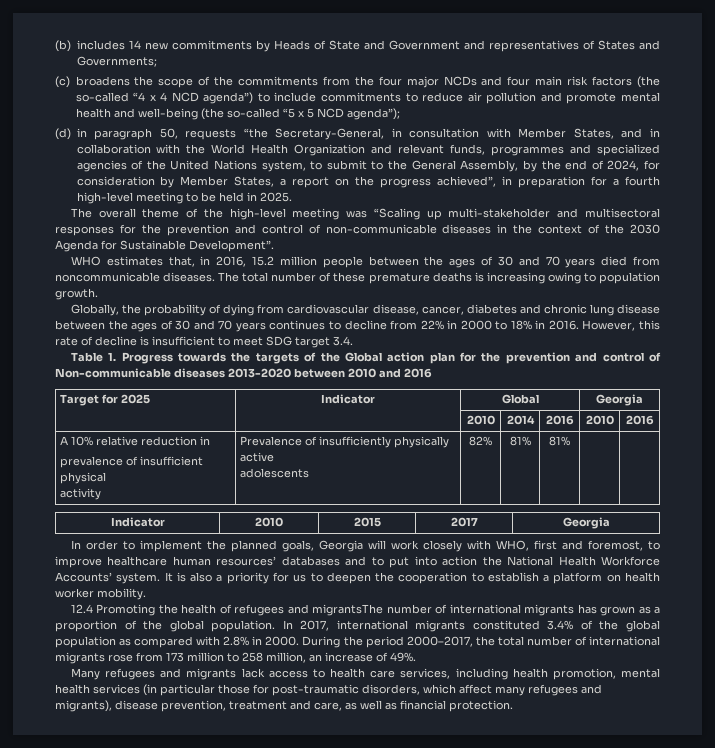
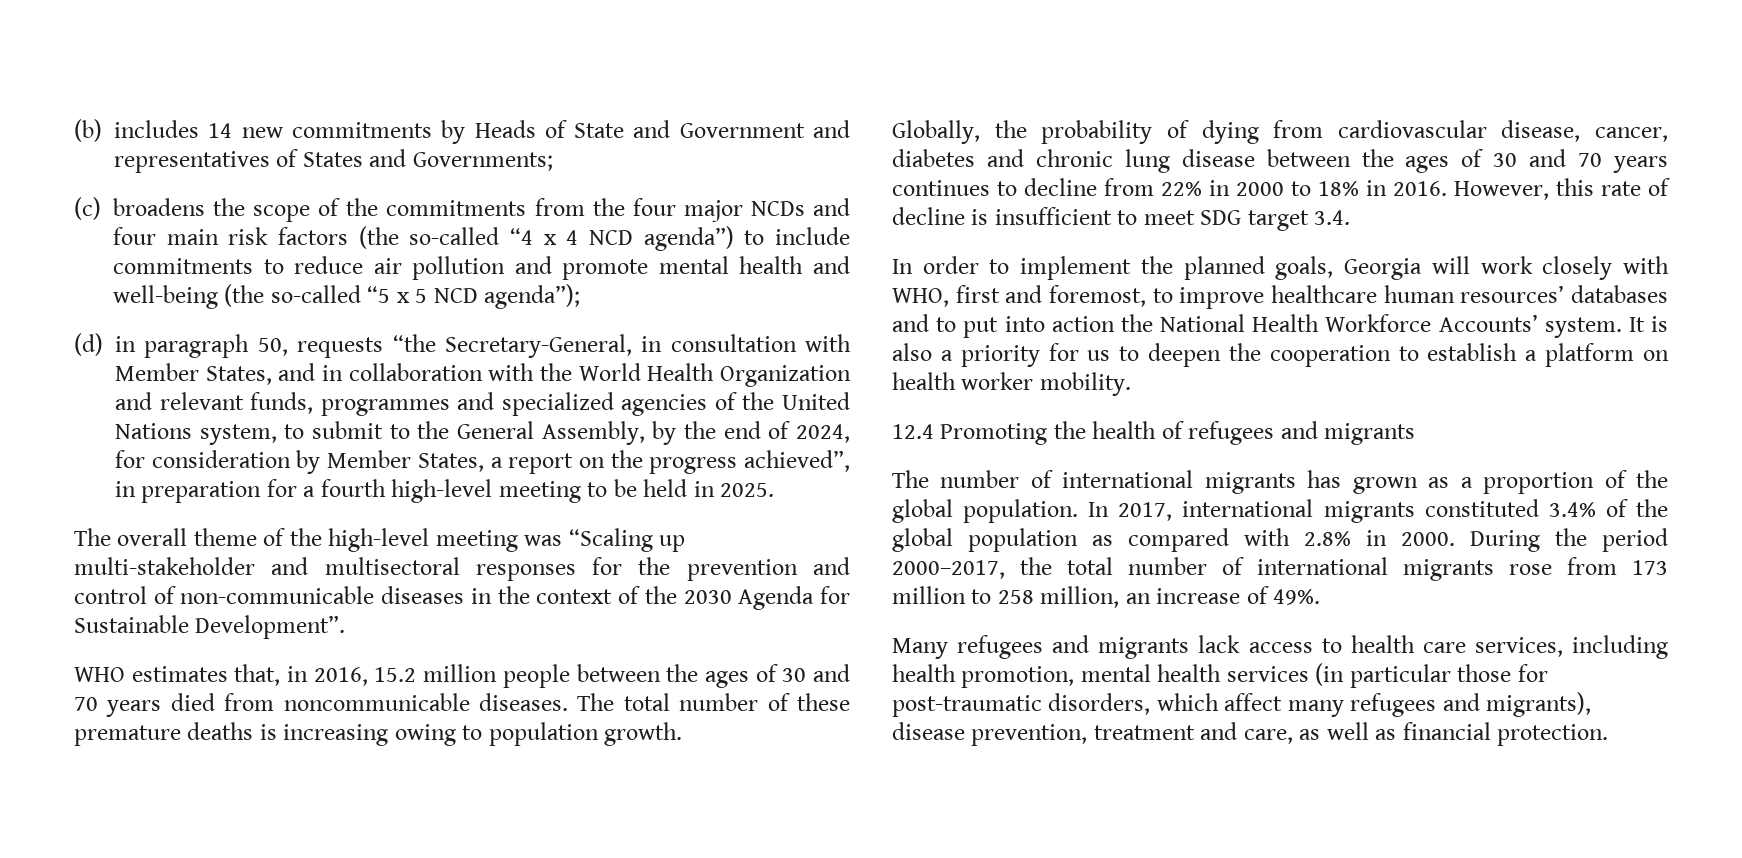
[70,352,661,364] [55,368,432,378] [60,394,151,406] [321,394,375,404] [501,394,539,404] [596,394,643,406] [466,415,495,425] [506,415,535,425] [545,415,574,425] [585,415,614,425] [625,415,654,425] [60,436,211,446] [60,456,204,468] [60,472,107,484] [60,488,102,500] [240,436,450,448] [240,452,275,462] [240,468,310,478] [469,436,492,446] [509,436,531,446] [549,436,570,446] [110,517,165,527] [255,517,283,527] [353,517,381,527] [450,517,478,527] [562,517,610,529] // Table 1. Progress towards the targets of the Global action plan for the prevention and control of Non-communicable diseases 2013-2020 between 2010 and 2016 // Target for 2025 | Indicator | Global | Georgia // | | 2010 | 2014 | 2016 | 2010 | 2016 // A 10% relative reduction in // prevalence of insufficient physical // activity | Prevalence of insufficiently physically active // adolescents | 82% | 81% | 81% | | // Indicator | 2010 | 2015 | 2017 | Georgia -> (1351, 217) none
[312,604,384,616] migrantsThe -> [1324,423,1416,445] [892,470,929,488] migrants // The

